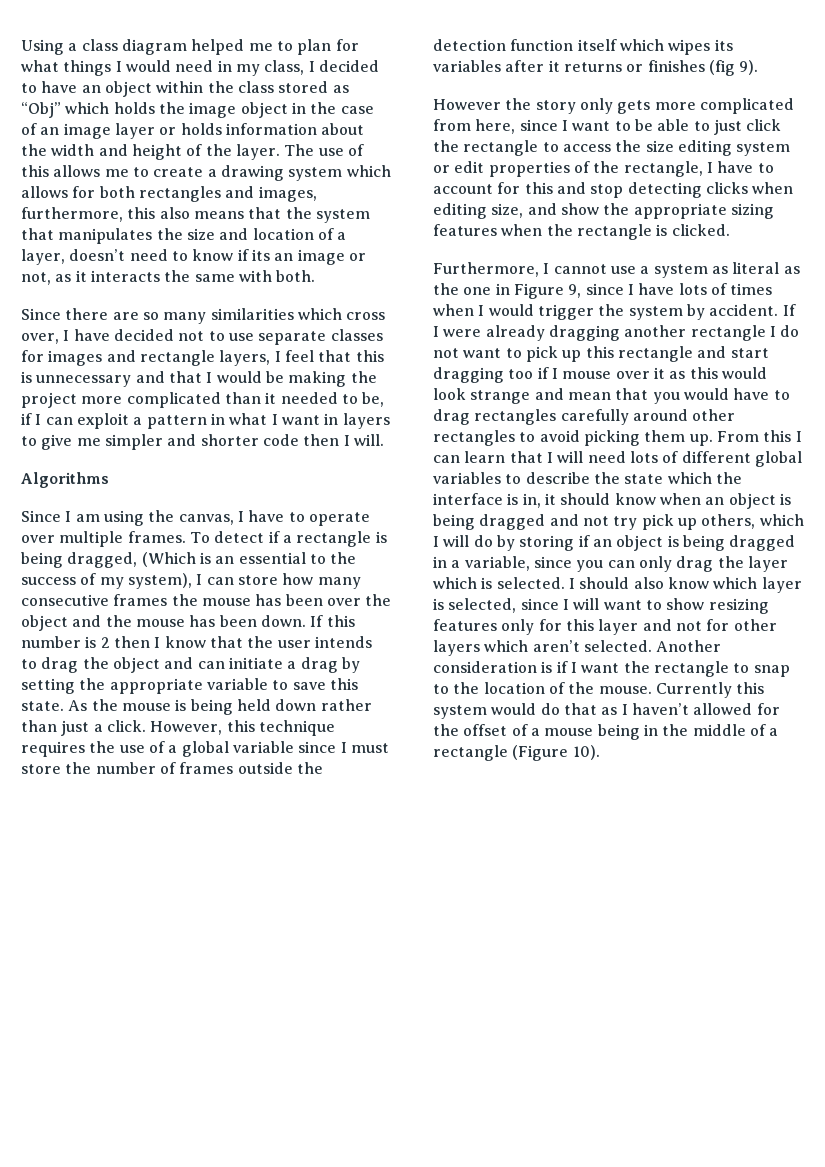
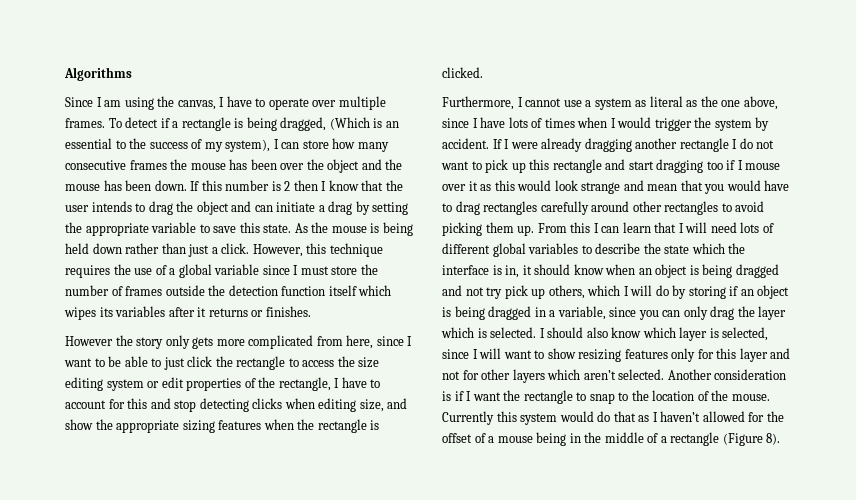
[21,39,359,55] [21,60,379,76] [21,81,349,97] [21,102,374,118] [21,123,365,139] [21,144,364,160] [21,165,391,181] [21,186,317,202] [21,207,370,223] [21,228,347,244] [21,249,366,265] [21,270,316,285] [21,308,386,324] [21,329,383,345] [21,350,384,366] [21,371,377,387] [21,392,385,408] [21,413,390,429] [21,434,384,450] Using a class diagram helped me to plan for what things I would need in my class, I decided to have an object within the class stored as “Obj” which holds the image object in the case of an image layer or holds information about the width and height of the layer. The use of this allows me to create a drawing system which allows for both rectangles and images, furthermore, this also means that the system that manipulates the size and location of a layer, doesn’t need to know if its an image or not, as it interacts the same with both. // Since there are so many similarities which cross over, I have decided not to use separate classes for images and rectangle layers, I feel that this is unnecessary and that I would be making the project more complicated than it needed to be, if I can exploit a pattern in what I want in layers to give me simpler and shorter code then I will. // -> (64, 74) none
[647,60,759,76] finishes (fig 9). -> [265,306,311,317] finishes.
[495,283,582,299] in Figure 9, -> [743,96,778,110] above,
[572,745,600,760] 10). -> [766,433,781,445] 8).

